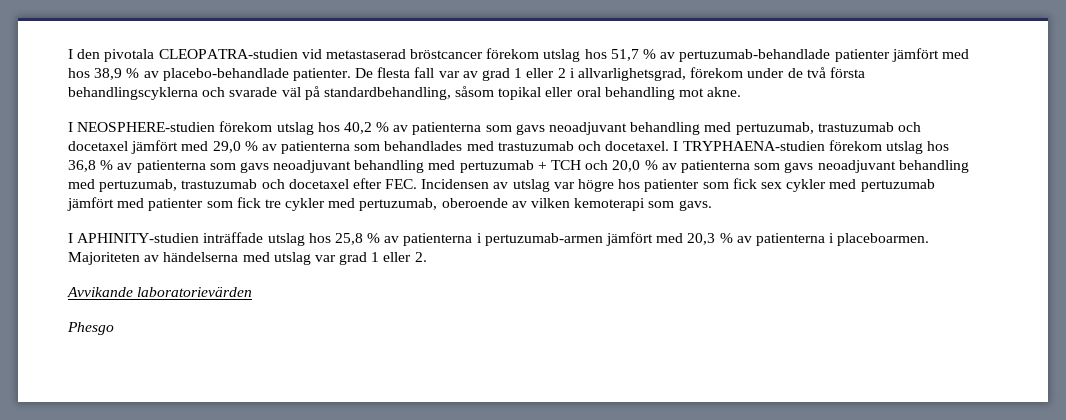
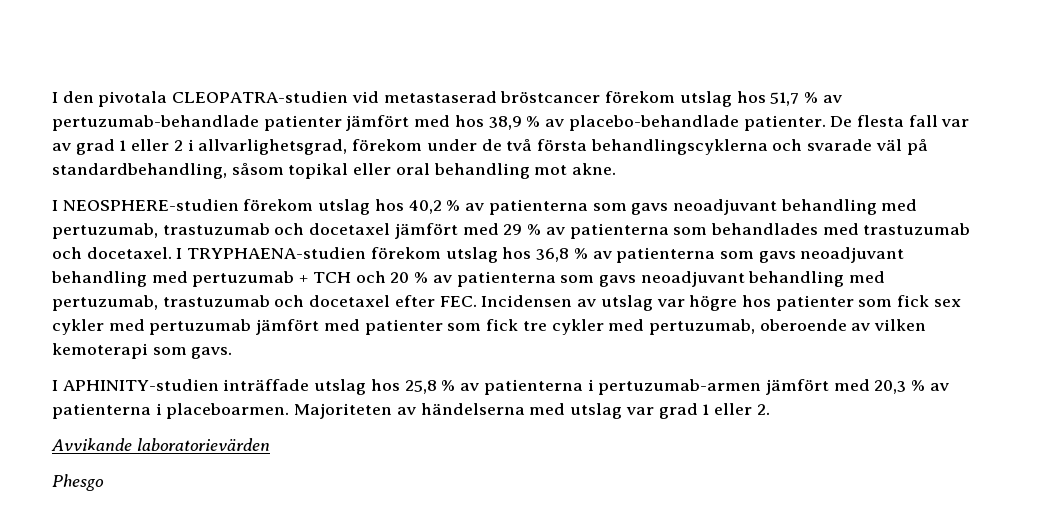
[212,141,241,153] 29,0 -> [503,224,523,235] 29
[612,160,641,172] 20,0 -> [390,272,410,283] 20

